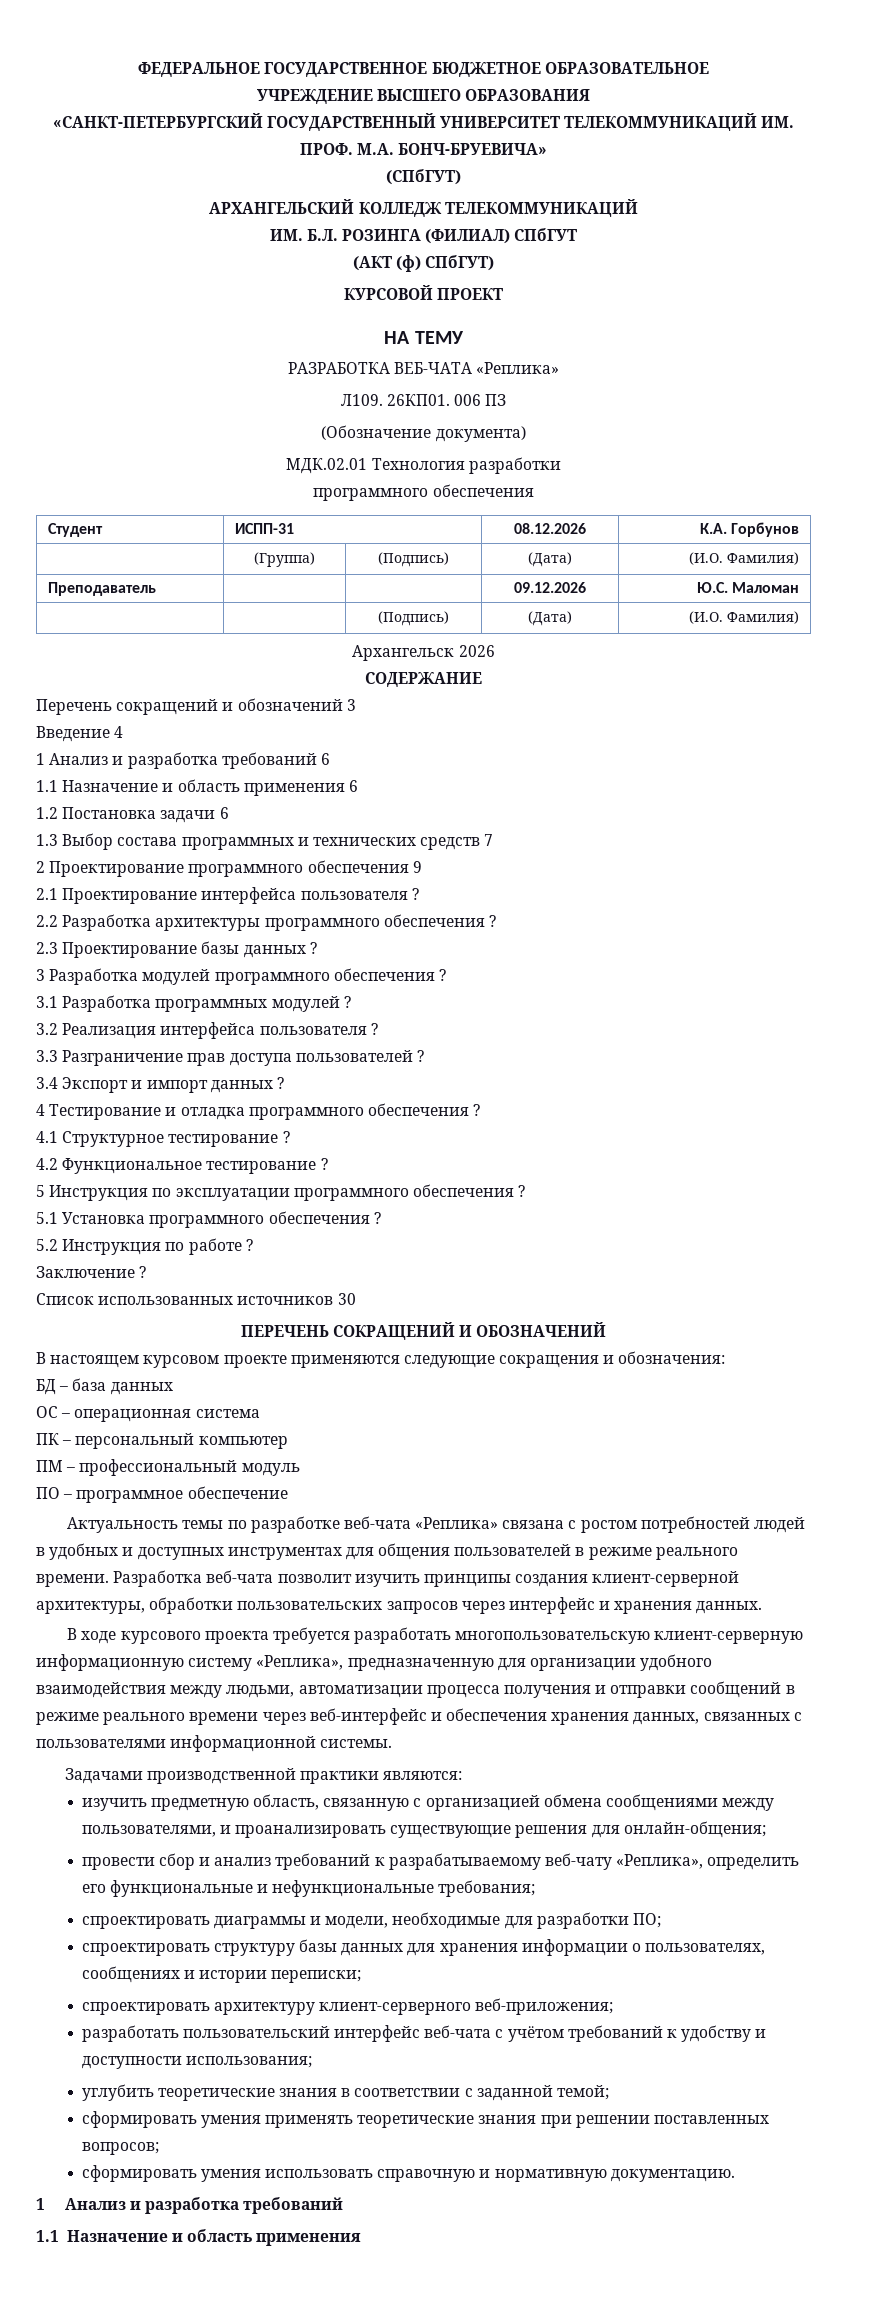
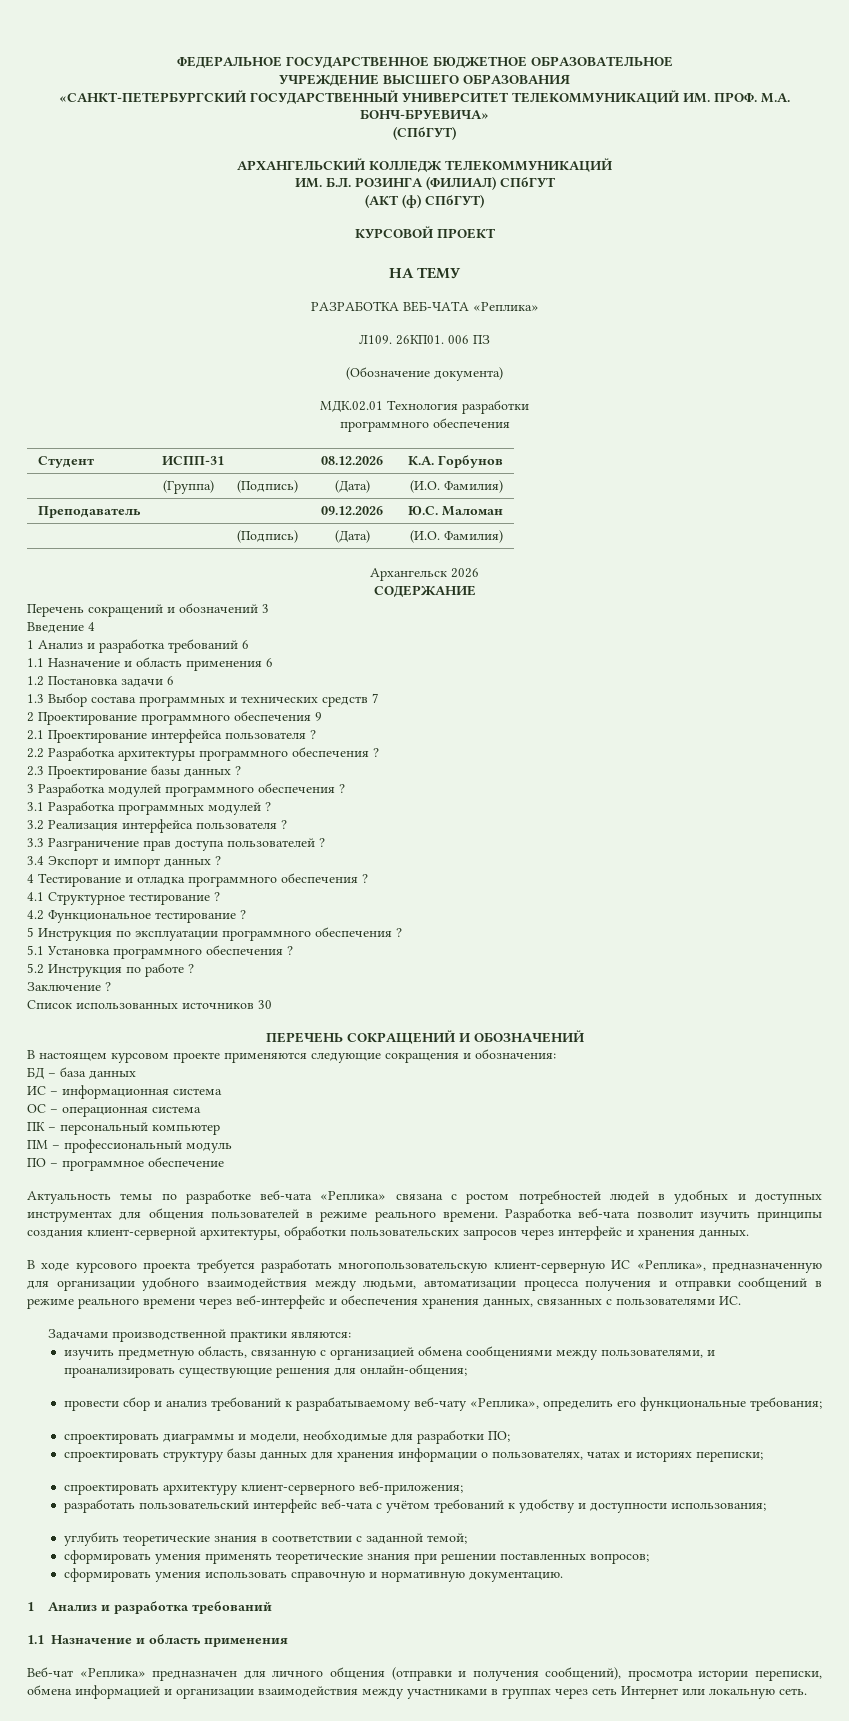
(173, 1388) none -> [27,1085,222,1099] // ИС – информационная система
[36,1654,253,1671] информационную систему -> [611,1260,631,1269] ИС
[170,1735,393,1752] информационной системы. -> [719,1296,741,1305] ИС.
[257,1880,435,1897] и нефункциональные -> (746, 1404) none
[81,1966,268,1983] сообщениях и истории -> [586,1451,692,1462] чатах и историях
(362, 2239) none -> [27,1667,823,1681] [27,1685,807,1699] // Веб-чат «Реплика» предназначен для личного общения (отправки и получения сообщений), просмотра истории переписки, обмена информацией и организации взаимодействия между участниками в группах через сеть Интернет или локальную сеть.

